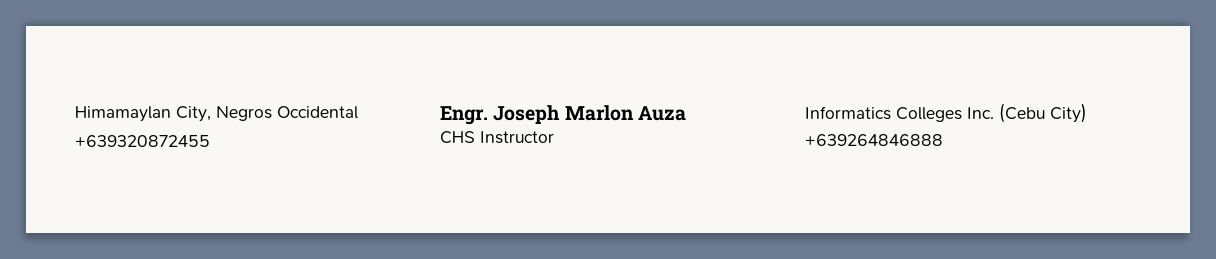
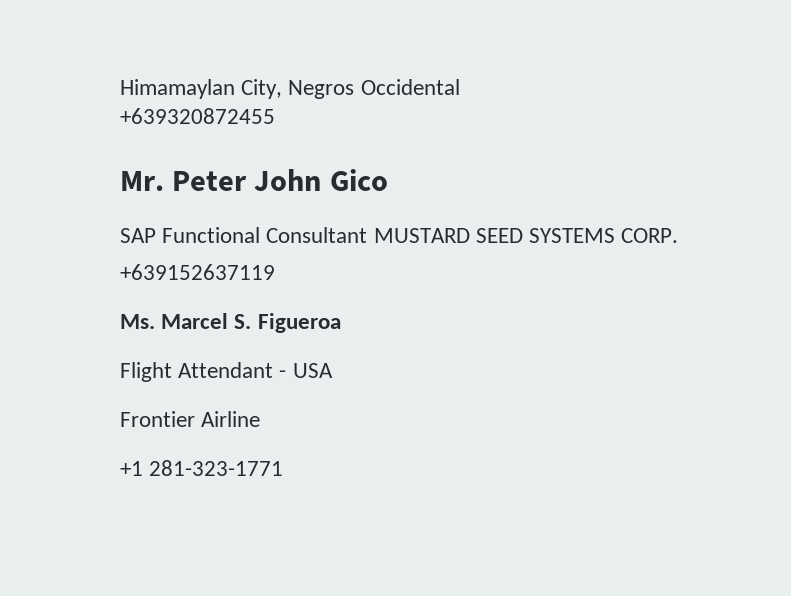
[440,105,686,125] [440,131,554,144] [805,103,1087,123] [805,134,943,146] Engr. Joseph Marlon Auza // CHS Instructor // Informatics Colleges Inc. (Cebu City) // +639264846888 -> [120,169,388,191] [120,227,679,243] [120,264,275,280] [120,313,341,333] [120,362,333,382] [120,411,261,427] [120,460,284,476] Mr. Peter John Gico // SAP Functional Consultant MUSTARD SEED SYSTEMS CORP. // +639152637119 // Ms. Marcel S. Figueroa // Flight Attendant - USA // Frontier Airline // +1 281-323-1771

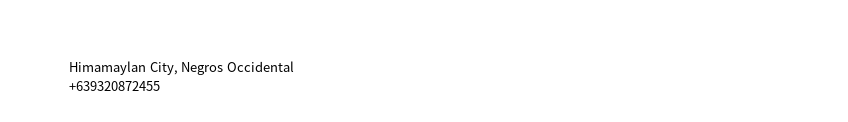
[120,169,388,191] [120,227,679,243] [120,264,275,280] [120,313,341,333] [120,362,333,382] [120,411,261,427] [120,460,284,476] // Mr. Peter John Gico // SAP Functional Consultant MUSTARD SEED SYSTEMS CORP. // +639152637119 // Ms. Marcel S. Figueroa // Flight Attendant - USA // Frontier Airline // +1 281-323-1771 -> (160, 86) none

